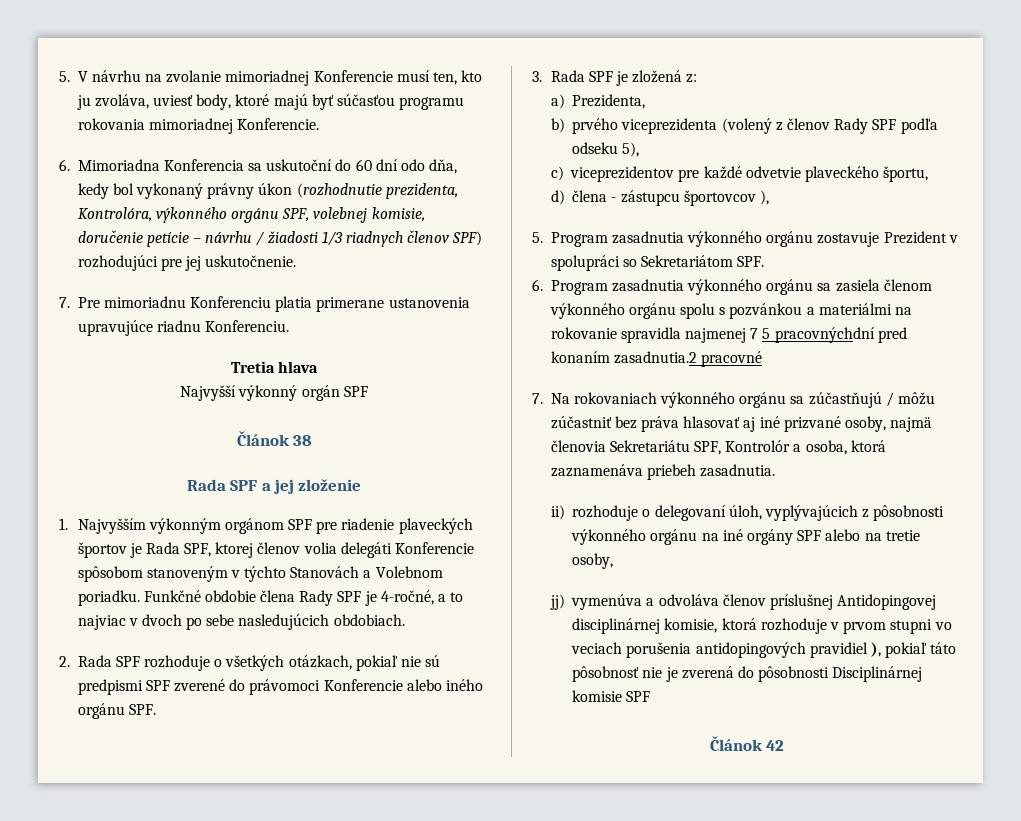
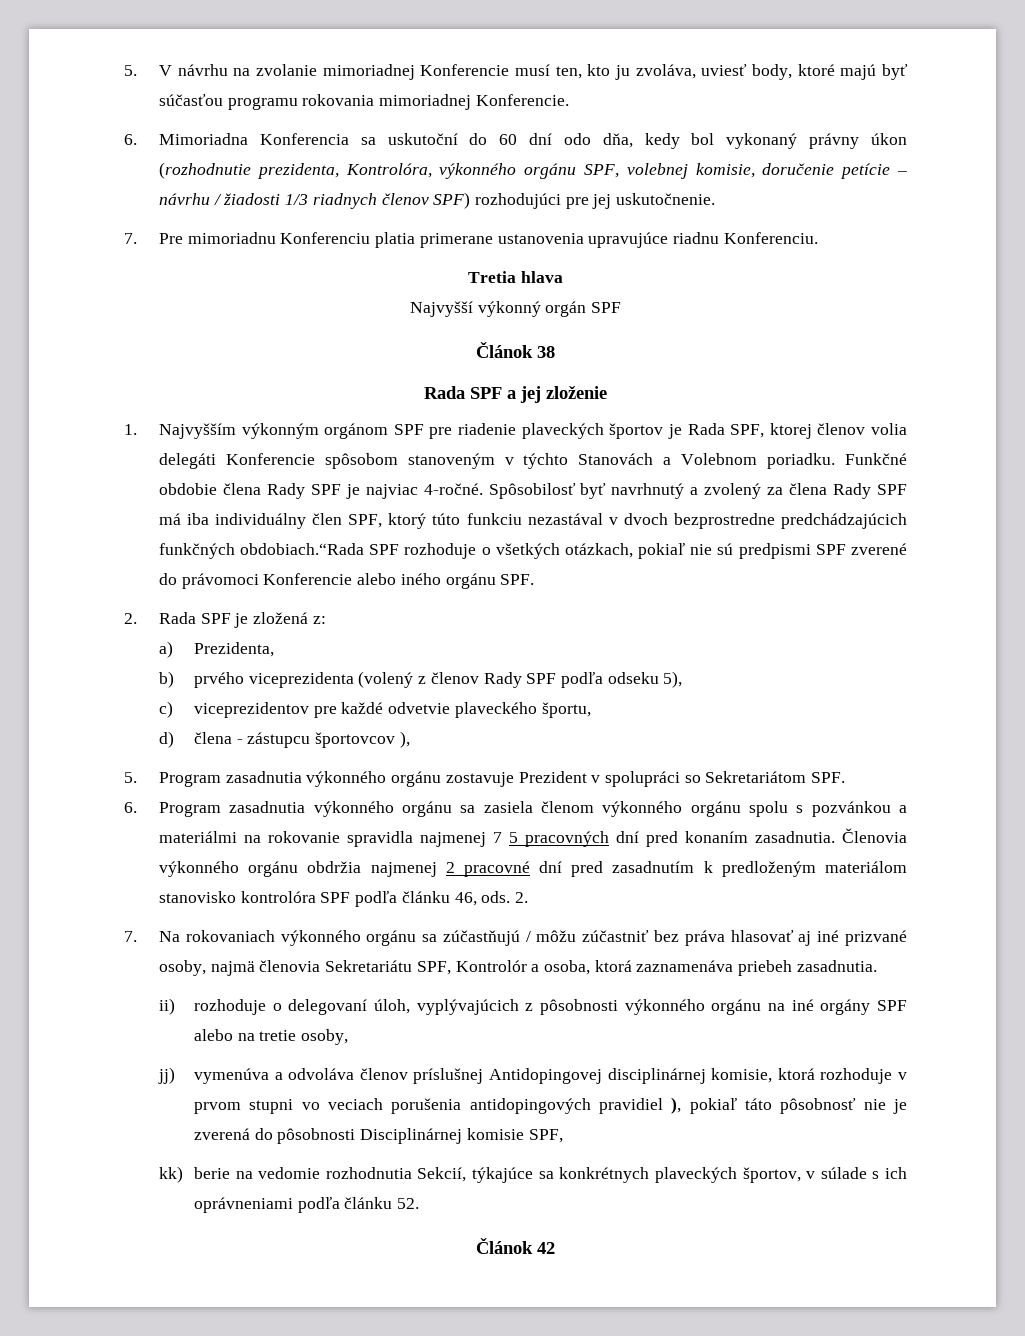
[380,590,464,605] [77,614,405,630] [59,655,112,667] 4-ročné, a to najviac v dvoch po sebe nasledujúcich obdobiach. // 2. Rada -> [365,483,907,499] [158,513,907,529] [158,543,365,559] najviac 4-ročné. Spôsobilosť byť navrhnutý a zvolený za člena Rady SPF má iba individuálny člen SPF, ktorý túto funkciu nezastával v dvoch bezprostredne predchádzajúcich funkčných obdobiach.“Rada
[532,71,542,82] 3. -> [124,613,137,624] 2.
[774,327,907,343] [550,351,763,367] pracovnýchdní pred konaním zasadnutia.2 pracovné -> [524,828,907,847] [158,861,907,877] [158,891,529,907] pracovných dní pred konaním zasadnutia. Členovia výkonného orgánu obdržia najmenej 2 pracovné dní pred zasadnutím k predloženým materiálom stanovisko kontrolóra SPF podľa článku 46, ods. 2.
[626,691,651,702] SPF -> [528,1129,563,1143] [158,1166,908,1183] [193,1197,420,1213] SPF, // kk) berie na vedomie rozhodnutia Sekcií, týkajúce sa konkrétnych plaveckých športov, v súlade s ich oprávneniami podľa článku 52.

